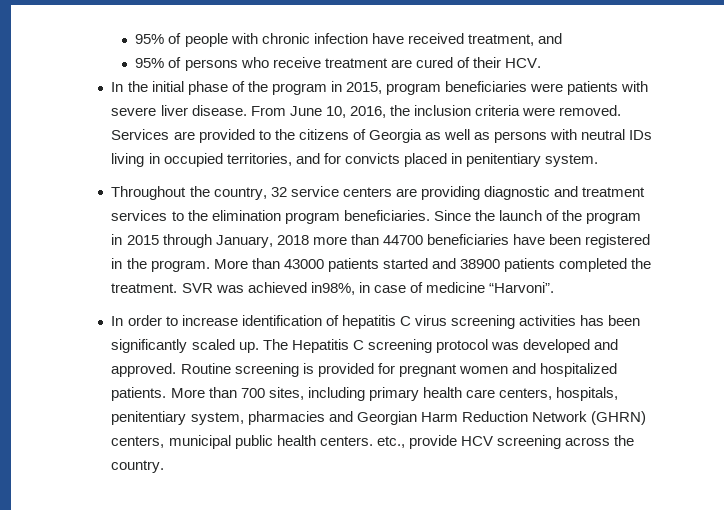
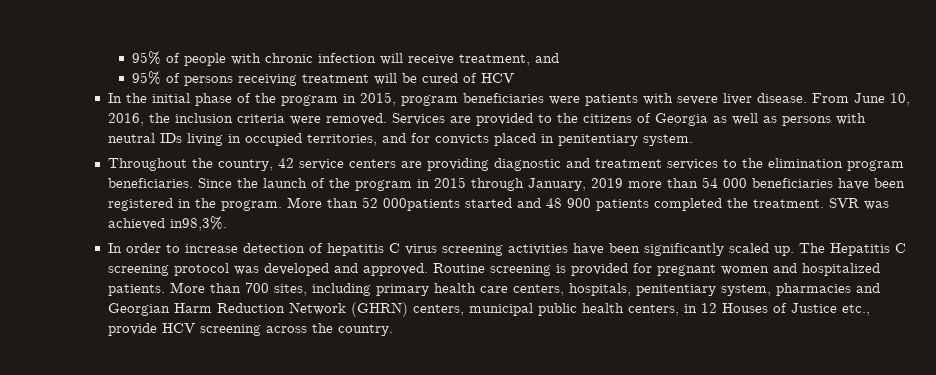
[371,33,464,44] have received -> [380,53,455,65] will receive
[240,57,541,68] who receive treatment are cured of their HCV. -> [238,73,515,86] receiving treatment will be cured of HCV
[270,187,287,197] 32 -> [278,158,295,168] 42
[276,235,309,245] 2018 -> [591,178,624,188] 2019
[382,235,423,245] 44700 -> [702,177,748,188] 54 000
[283,258,500,272] 43000 patients started and 38900 -> [362,197,592,211] 52 000patients started and 48 900
[310,282,554,295] in98%, in case of medicine “Harvoni”. -> [170,216,228,231] in98,3%.
[241,315,322,326] identification -> [243,243,306,253] detection
[580,315,605,326] has -> [573,243,605,255] have
[319,436,373,446] centers. -> [628,303,838,316] centers, in 12 Houses of Justice

